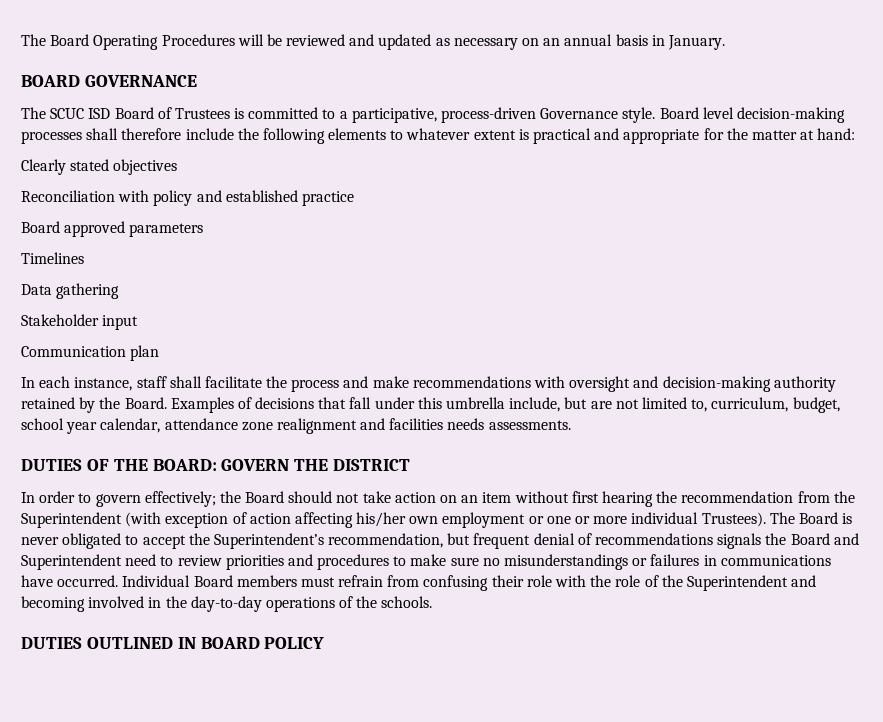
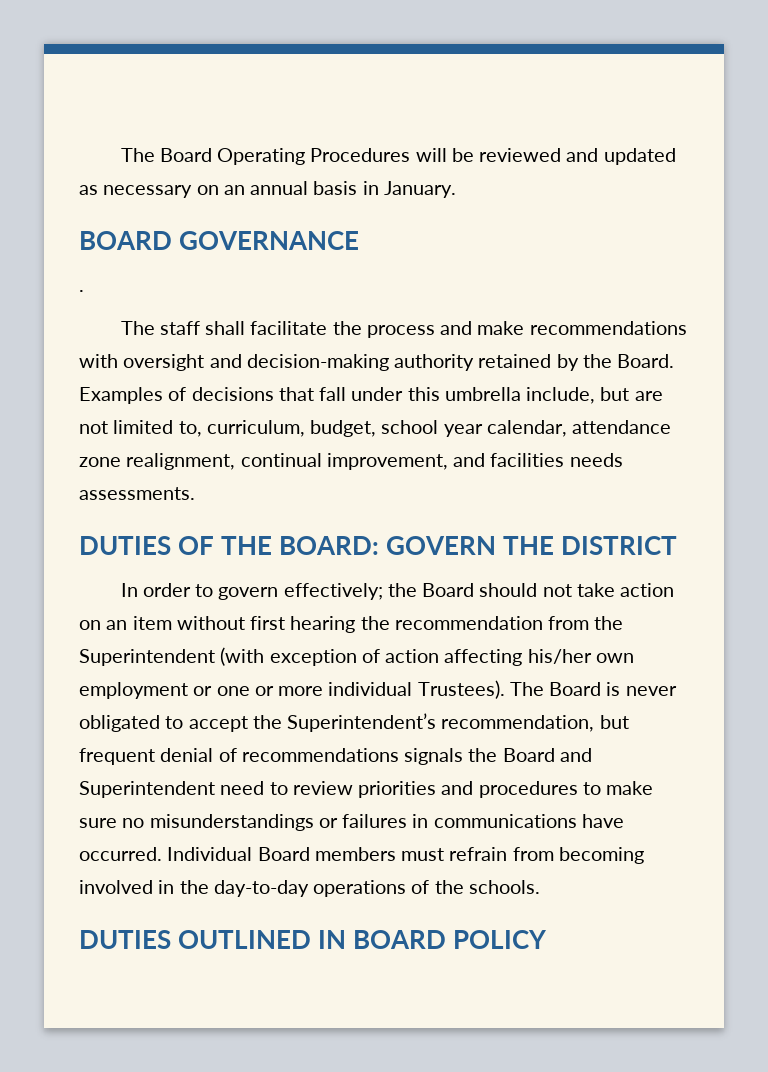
[21,107,845,123] [21,128,856,144] [21,159,178,175] [21,190,354,206] [21,221,204,237] [21,252,84,264] [21,283,120,299] [21,314,139,330] [21,345,160,361] [21,376,133,391] // The SCUC ISD Board of Trustees is committed to a participative, process-driven Governance style. Board level decision-making processes shall therefore include the following elements to whatever extent is practical and appropriate for the matter at hand: // Clearly stated objectives // Reconciliation with policy and established practice // Board approved parameters // Timelines // Data gathering // Stakeholder input // Communication plan // In each instance, -> [79,290,84,292] [120,321,155,335] // . // The
[276,418,357,434] realignment -> [126,453,448,470] realignment, continual improvement,
[423,575,817,591] confusing their role with the role of the Superintendent and -> (554, 854) none

